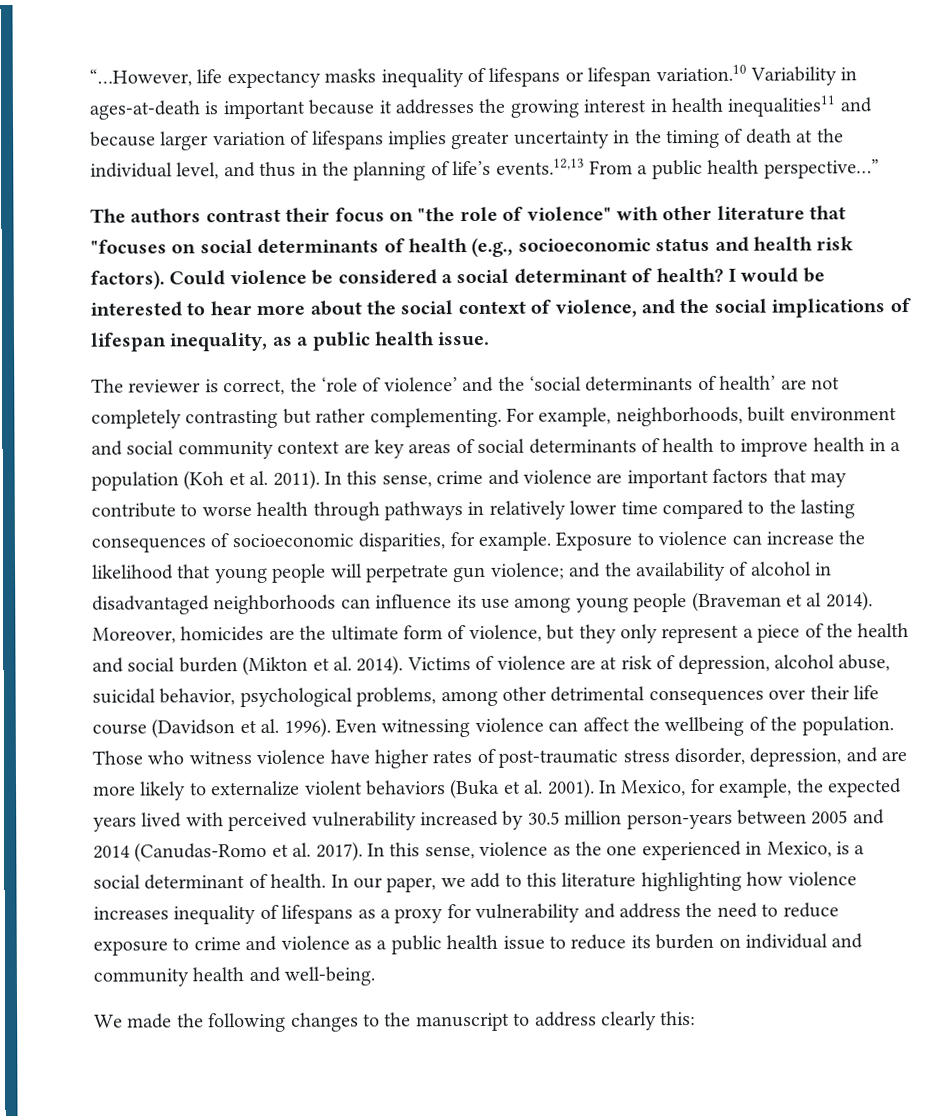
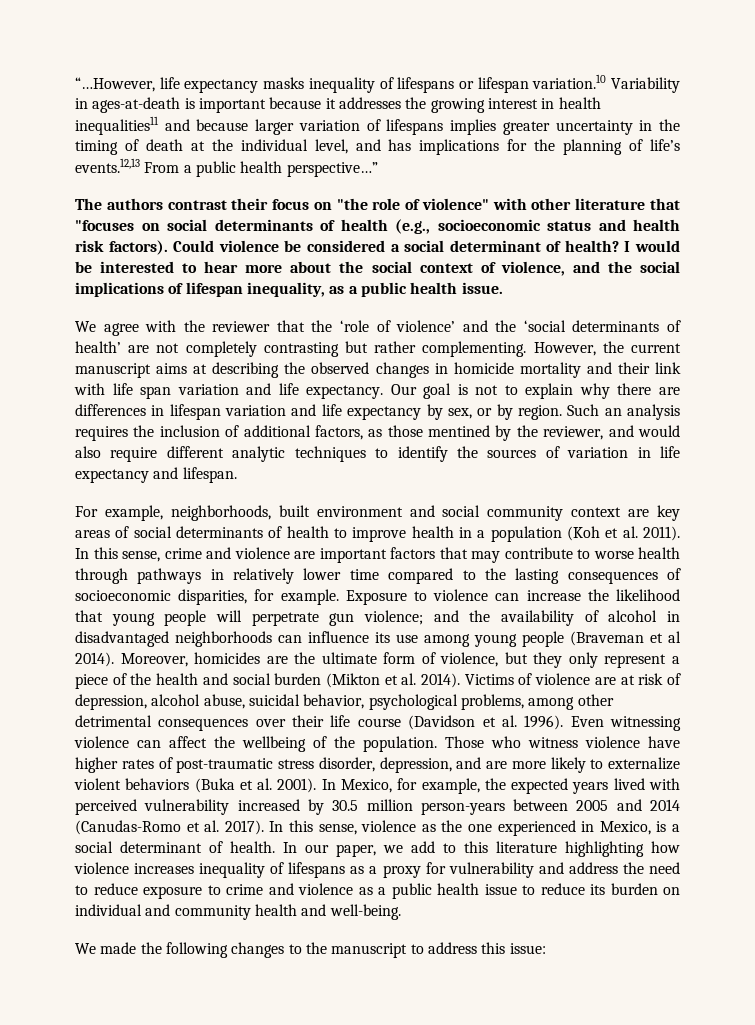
[259,161,318,177] thus in -> [388,139,528,155] has implications for
[91,378,286,396] The reviewer is correct, -> [75,320,305,336] We agree with the reviewer that
(502, 417) none -> [533,341,682,356] [75,362,681,378] [74,383,681,399] [75,404,680,420] [75,425,680,441] [75,446,680,462] [75,467,237,483] However, the current manuscript aims at describing the observed changes in homicide mortality and their link with life span variation and life expectancy. Our goal is not to explain why there are differences in lifespan variation and life expectancy by sex, or by region. Such an analysis requires the inclusion of additional factors, as those mentined by the reviewer, and would also require different analytic techniques to identify the sources of variation in life expectancy and lifespan. //
[600,1010,697,1031] clearly this: -> [481,942,546,954] this issue:

